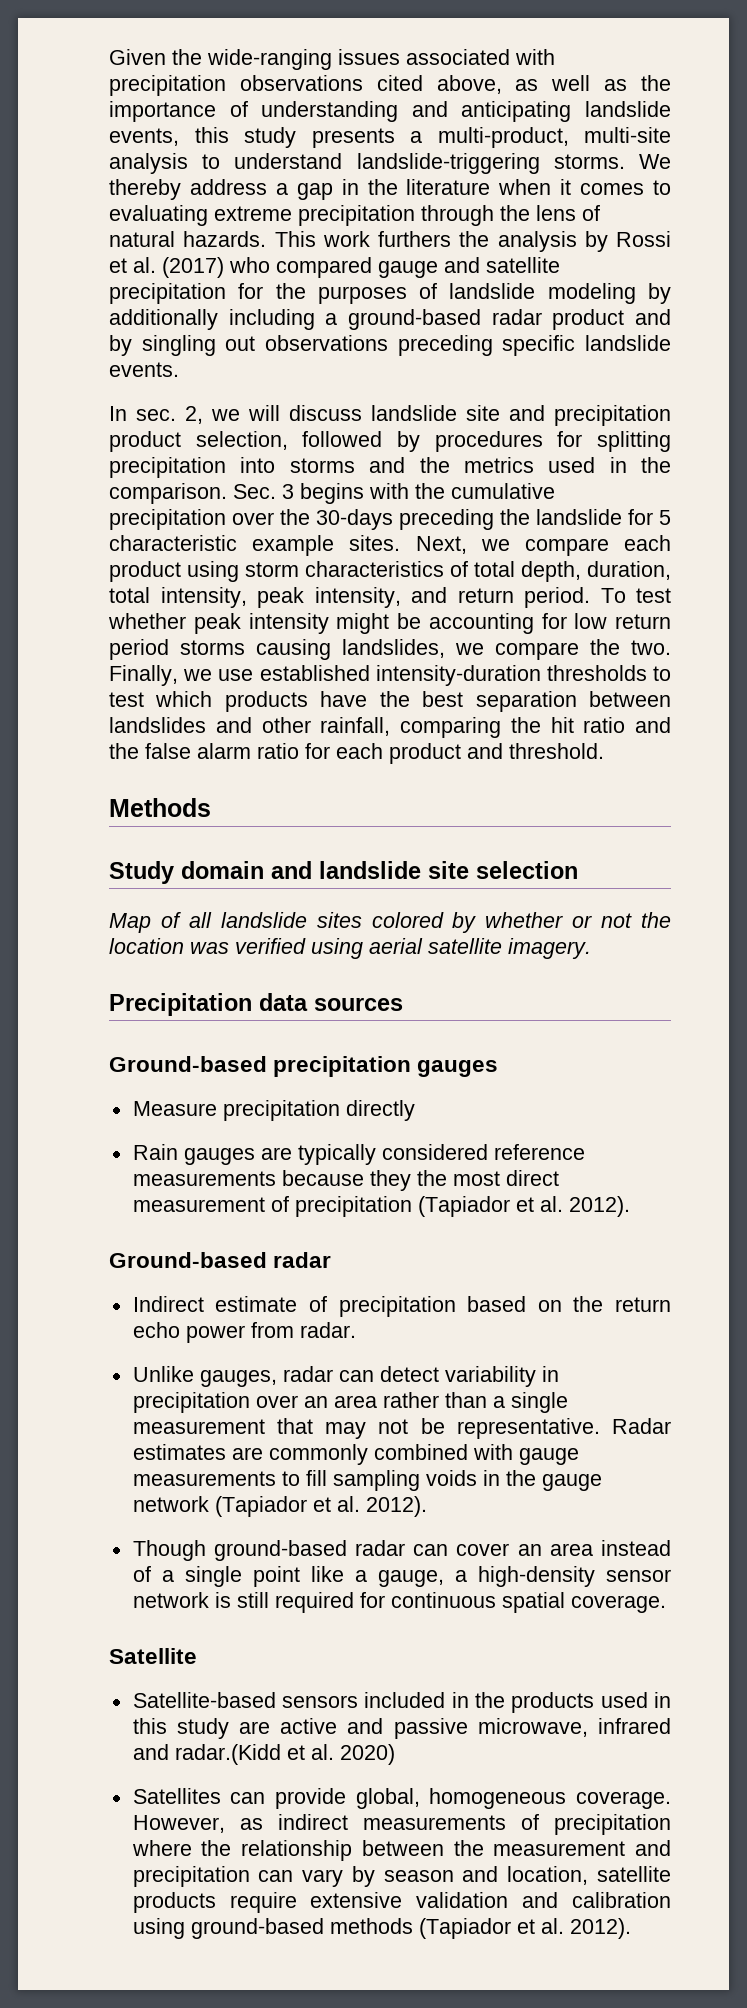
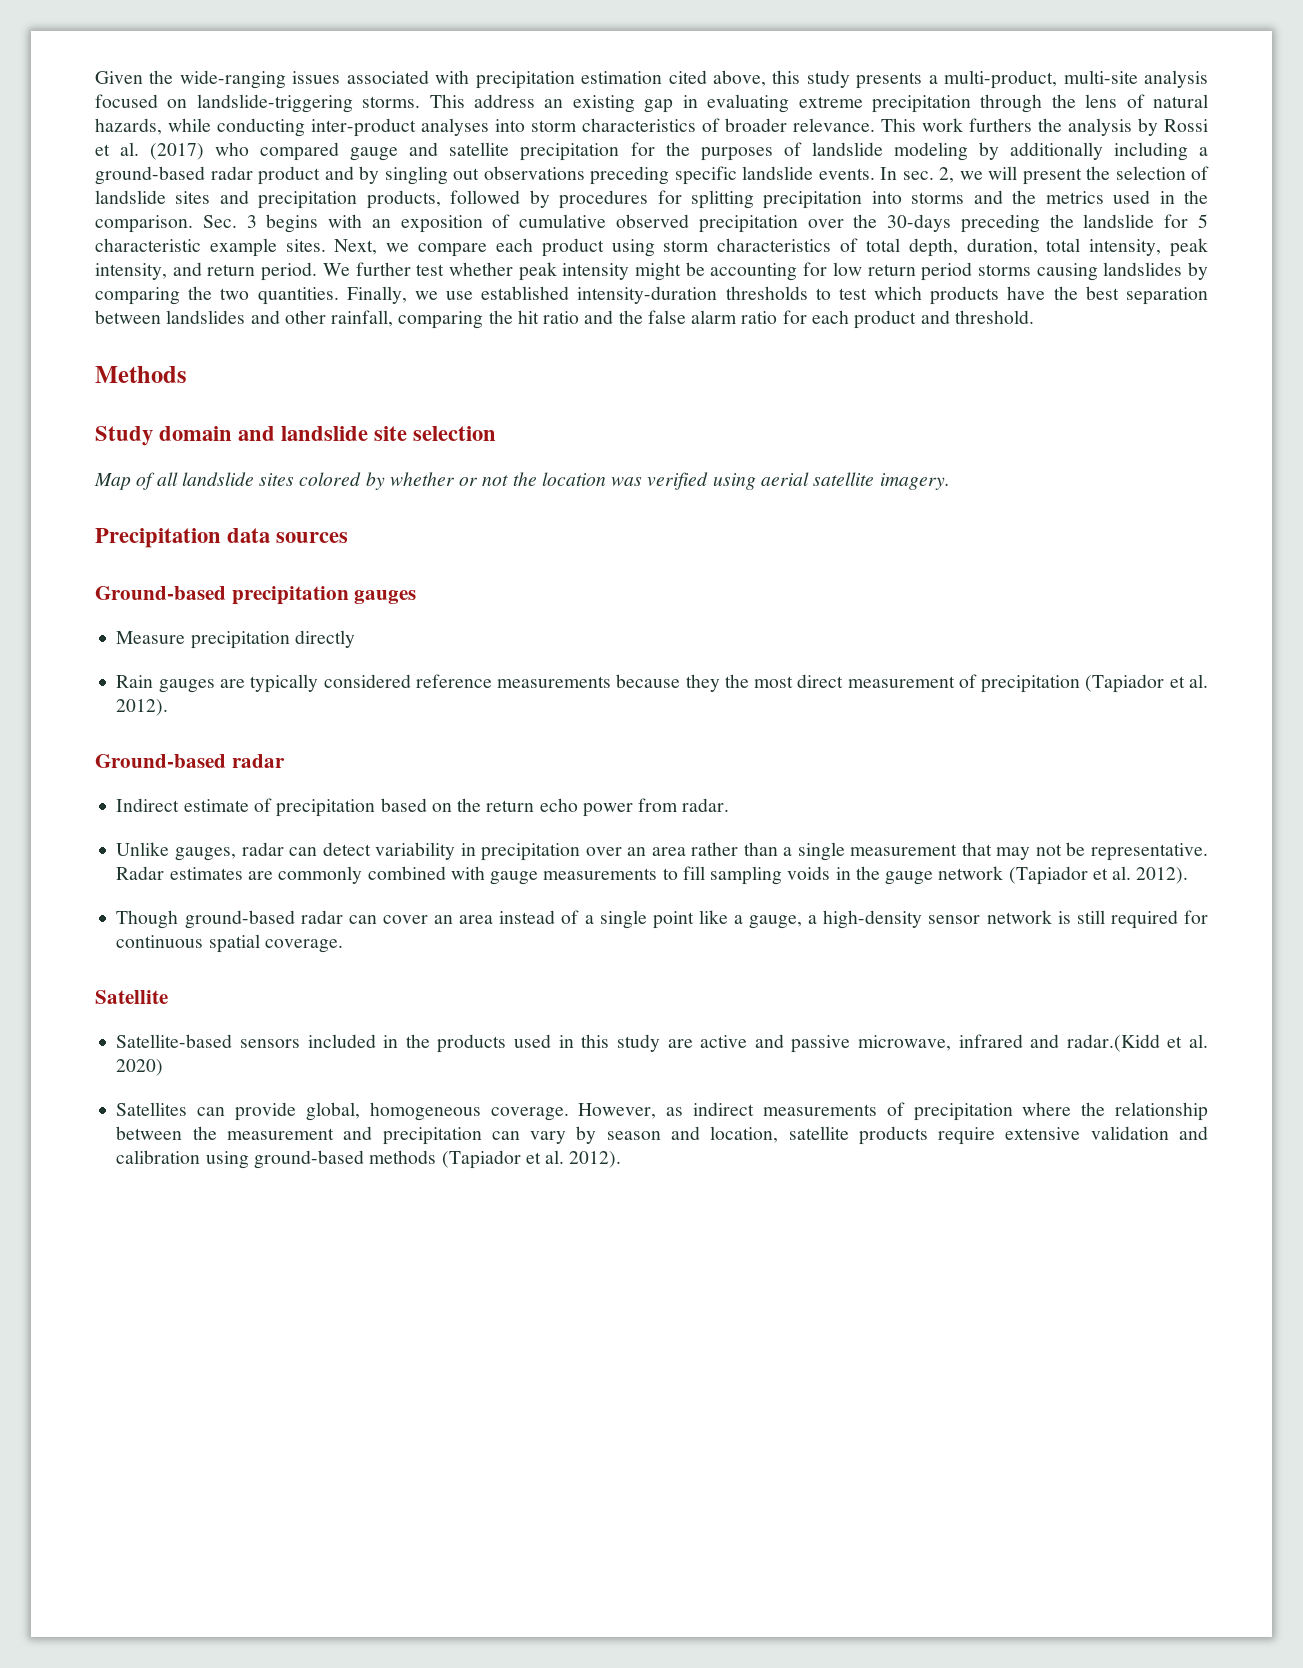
[239,75,363,91] observations -> [581,71,663,84] estimation
[515,75,671,91] [109,101,671,122] [109,128,179,146] as well as the importance of understanding and anticipating landslide events, -> (766, 78) none
[202,153,671,174] [109,179,671,200] to understand landslide-triggering storms. We thereby address a gap in the literature when it comes to -> [95,94,698,113] focused on landslide-triggering storms. This address an existing gap in
[183,231,267,247] hazards. -> [95,118,875,137] hazards, while conducting inter-product analyses into storm characteristics of broader relevance.
(179, 369) // -> (875, 174) none
[289,405,671,426] [109,431,288,452] discuss landslide site and precipitation product selection, -> [1022,166,1209,185] [95,190,441,209] present the selection of landslide sites and precipitation products,
[415,483,555,499] the cumulative -> [371,214,689,233] an exposition of cumulative observed
[600,588,626,603] To -> [322,262,411,276] We further
[342,639,671,660] landslides, we compare the two. -> [1103,262,1209,280] [95,286,339,305] landslides by comparing the two quantities.

